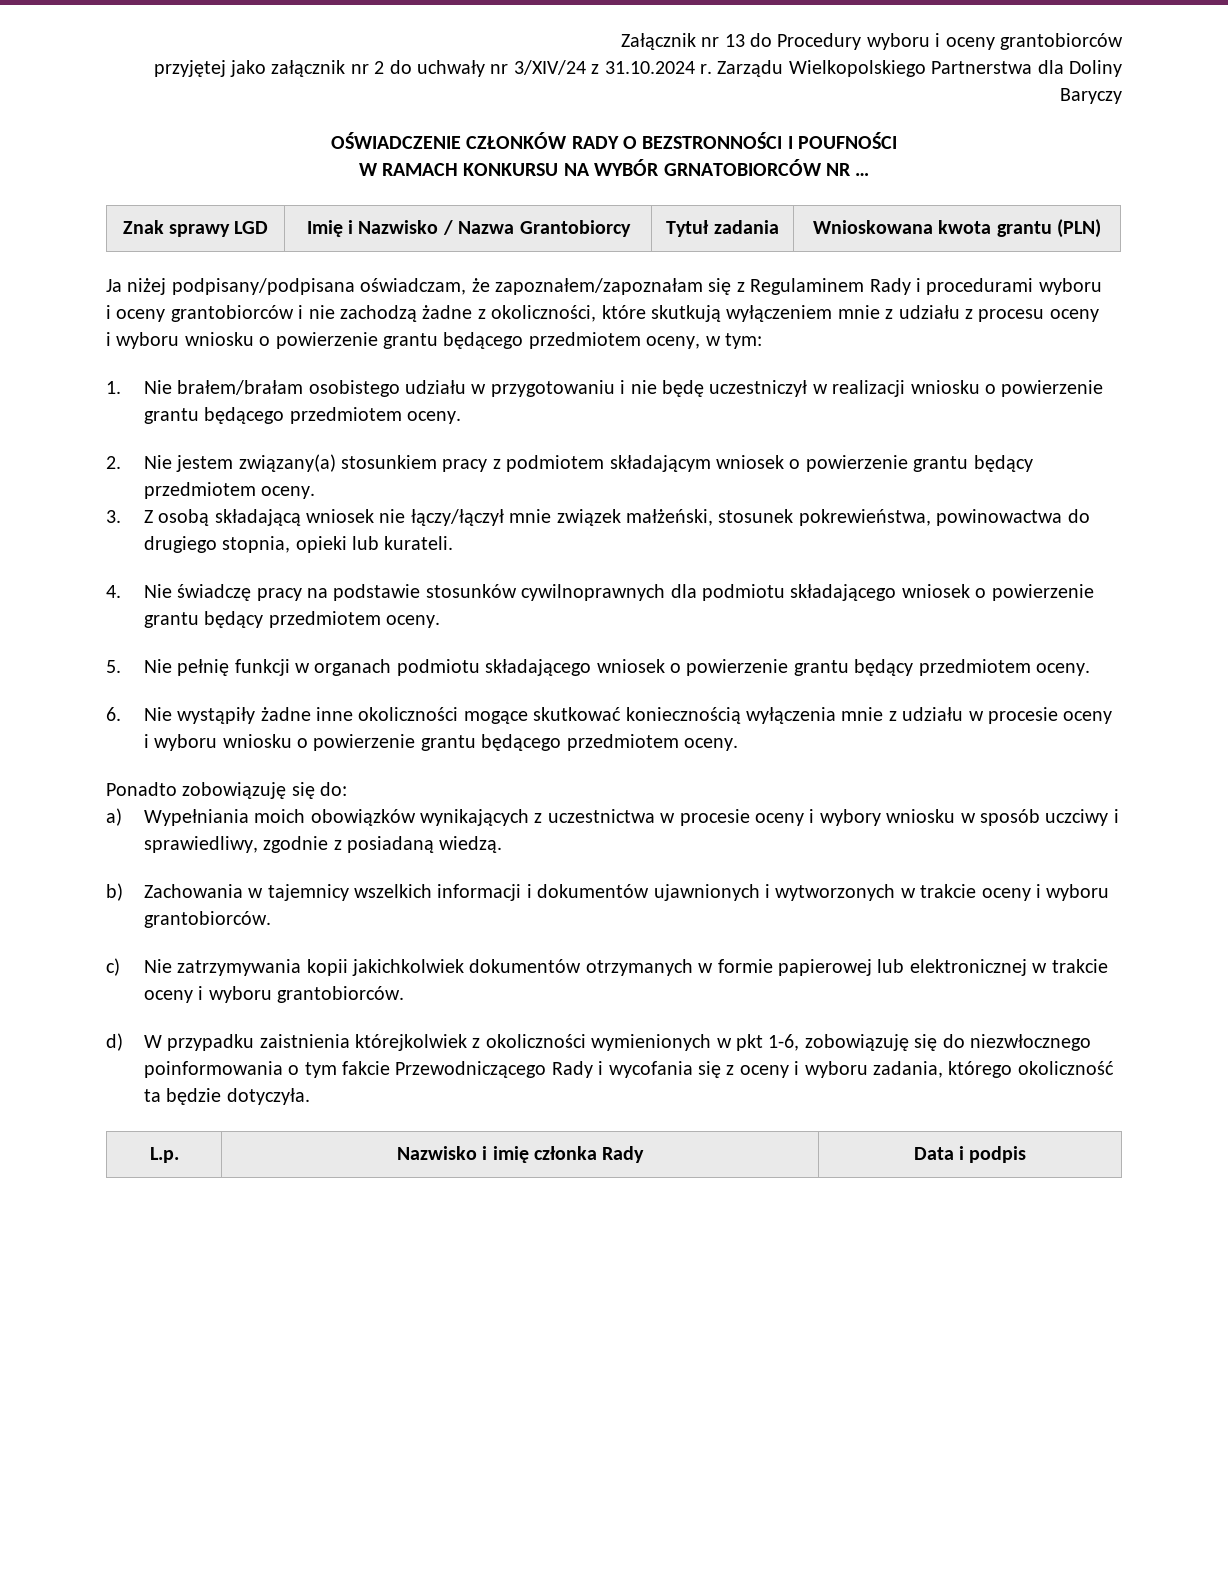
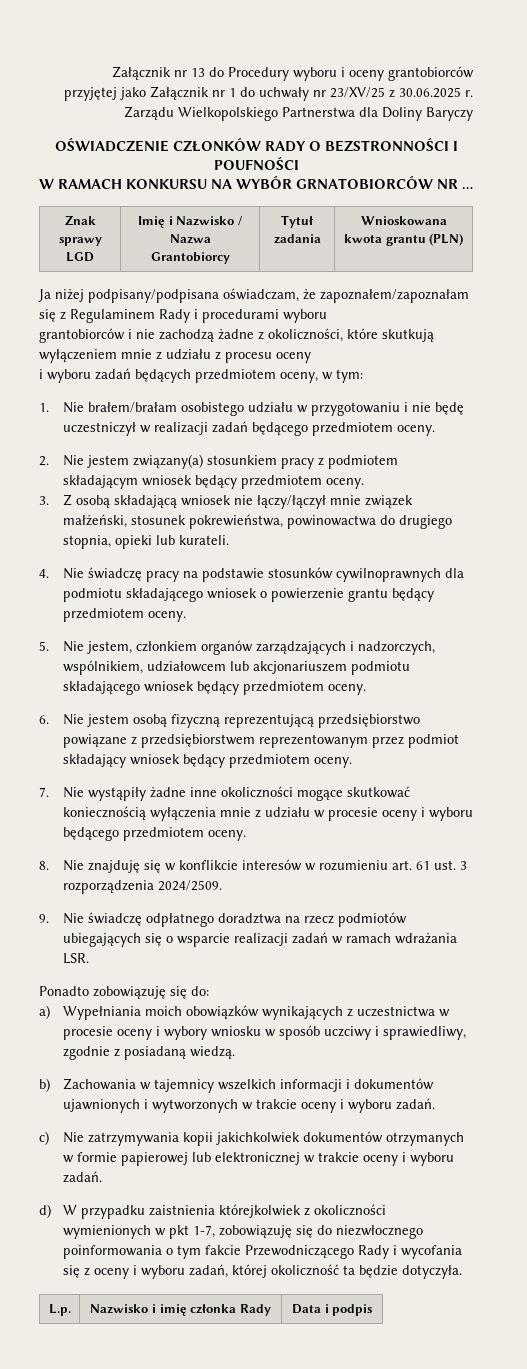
[271,60,695,77] załącznik nr 2 do uchwały nr 3/XIV/24 z 31.10.2024 -> [150,86,461,101] Załącznik nr 1 do uchwały nr 23/XV/25 z 30.06.2025
[106,305,166,322] i oceny -> (327, 316) none
[184,332,524,349] wniosku o powierzenie grantu będącego -> [95,368,191,383] zadań będących
[910,380,1104,397] [143,408,199,424] wniosku o powierzenie grantu -> [211,421,248,433] zadań
[789,455,969,472] o powierzenie grantu -> (192, 480) none
[177,659,1090,676] [106,707,121,721] pełnię funkcji w organach podmiotu składającego wniosek o powierzenie grantu będący przedmiotem oceny. // 6. -> [86,640,435,655] [62,660,410,675] [62,681,366,695] [39,714,420,728] [62,734,459,748] [62,754,352,768] [39,787,49,797] jestem, członkiem organów zarządzających i nadzorczych, wspólnikiem, udziałowcem lub akcjonariuszem podmiotu składającego wniosek będący przedmiotem oceny. // 6. Nie jestem osobą fizyczną reprezentującą przedsiębiorstwo powiązane z przedsiębiorstwem reprezentowanym przez podmiot składający wniosek będący przedmiotem oceny. // 7.
[222,734,738,751] wniosku o powierzenie grantu będącego przedmiotem oceny. -> [62,827,246,841] [39,859,467,873] [62,880,222,894] [39,912,407,927] [62,932,457,947] [62,953,89,964] będącego przedmiotem oceny. // 8. Nie znajduję się w konflikcie interesów w rozumieniu art. 61 ust. 3 rozporządzenia 2024/2509. // 9. Nie świadczę odpłatnego doradztwa na rzecz podmiotów ubiegających się o wsparcie realizacji zadań w ramach wdrażania LSR.
[143,911,271,928] grantobiorców. -> [395,1098,435,1110] zadań.
[276,986,404,1003] grantobiorców. -> [62,1171,102,1183] zadań.
[768,1034,800,1051] 1-6, -> [192,1225,215,1238] 1-7,
[872,1061,1013,1078] zadania, którego -> [188,1264,267,1278] zadań, której

